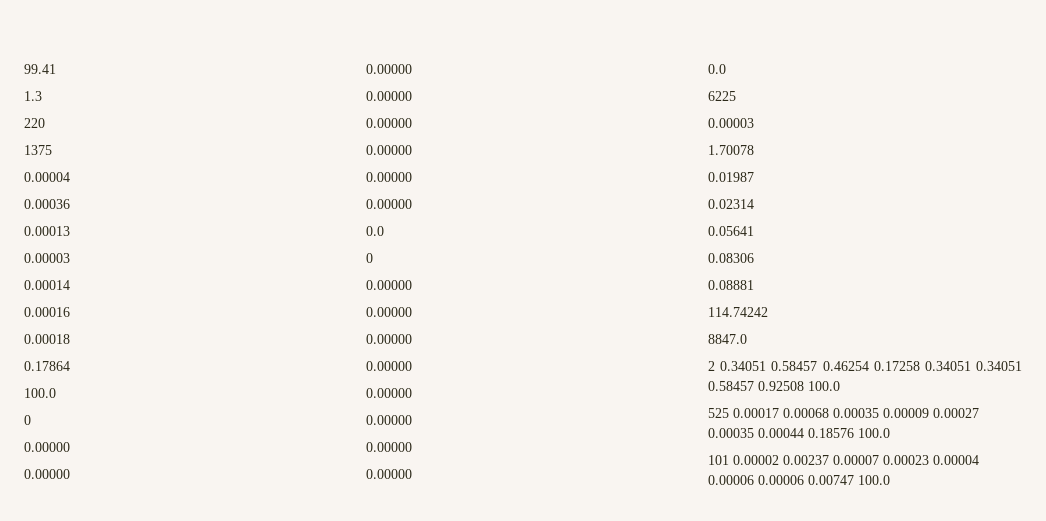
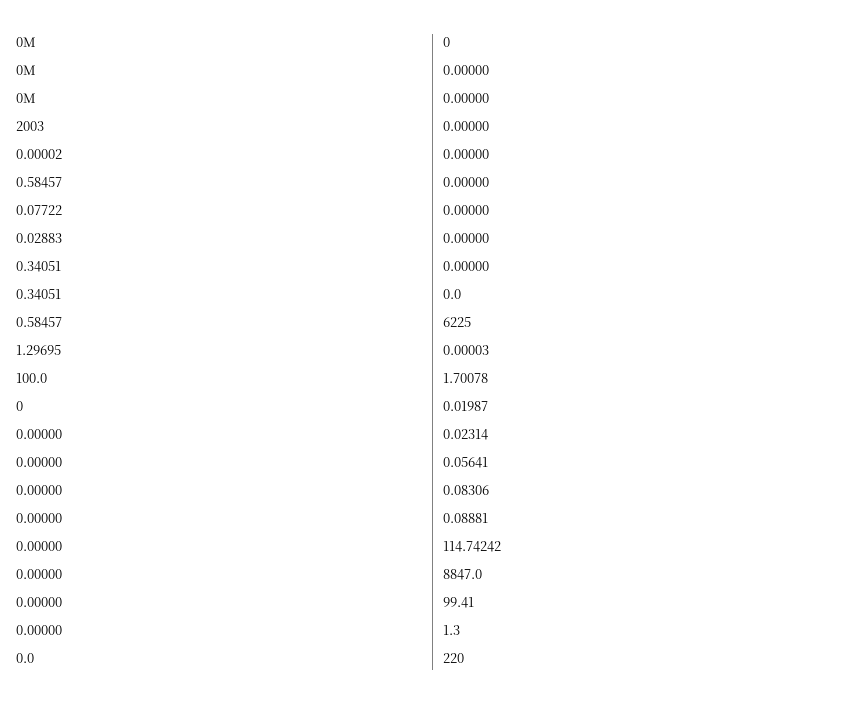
[24,64,56,74] [24,91,42,101] [24,118,45,128] [24,145,52,155] [24,172,70,182] [24,199,70,209] [24,226,70,236] [24,253,70,263] [24,280,70,290] [24,307,70,317] [24,334,70,344] [24,361,70,371] 99.41 // 1.3 // 220 // 1375 // 0.00004 // 0.00036 // 0.00013 // 0.00003 // 0.00014 // 0.00016 // 0.00018 // 0.17864 -> [16,37,36,47] [16,65,36,75] [16,93,36,103] [16,121,44,131] [16,149,62,159] [16,177,62,188] [16,205,62,215] [16,233,62,243] [16,261,61,272] [16,289,61,300] [16,317,62,328] [16,345,61,355] 0M // 0M // 0M // 2003 // 0.00002 // 0.58457 // 0.07722 // 0.02883 // 0.34051 // 0.34051 // 0.58457 // 1.29695
[708,361,1022,371] [708,381,840,391] [708,408,979,418] [708,428,890,438] [708,455,979,465] [708,475,890,485] 2 0.34051 0.58457 0.46254 0.17258 0.34051 0.34051 0.58457 0.92508 100.0 // 525 0.00017 0.00068 0.00035 0.00009 0.00027 0.00035 0.00044 0.18576 100.0 // 101 0.00002 0.00237 0.00007 0.00023 0.00004 0.00006 0.00006 0.00747 100.0 -> [443,597,474,608] [443,625,460,635] [443,653,464,663] 99.41 // 1.3 // 220

